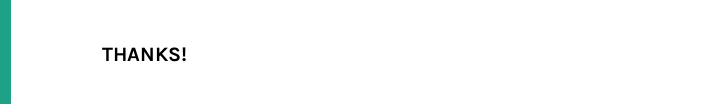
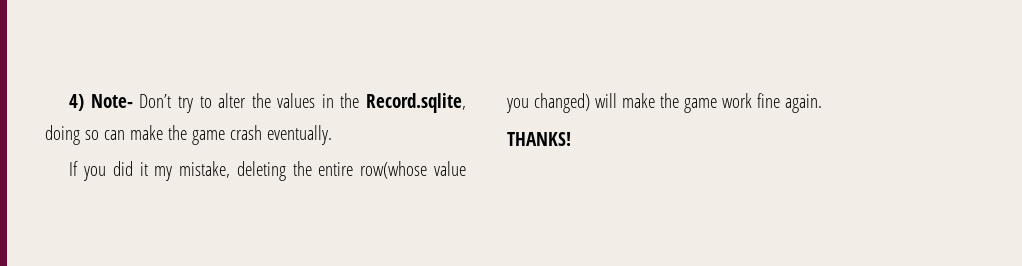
(102, 54) none -> [69,93,467,113] [45,125,332,145] [69,161,466,181] [506,93,822,113] 4) Note- Don’t try to alter the values in the Record.sqlite, doing so can make the game crash eventually. // If you did it my mistake, deleting the entire row(whose value you changed) will make the game work fine again. //

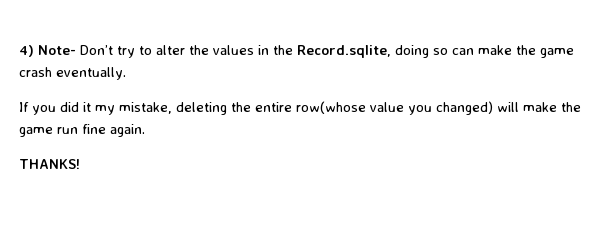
[721,93,752,108] work -> [57,127,78,134] run

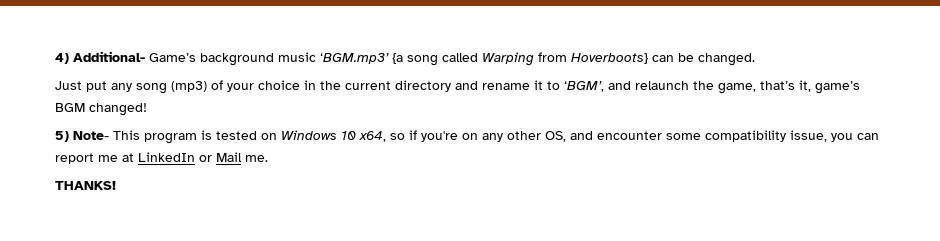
[38,45,574,58] [19,67,126,80] [19,101,581,115] [19,124,145,137] Note- Don’t try to alter the values in the Record.sqlite, doing so can make the game crash eventually. // If you did it my mistake, deleting the entire row(whose value you changed) will make the game run fine again. -> [73,51,755,66] [55,80,860,94] [55,103,147,116] [55,130,879,144] [55,152,268,164] Additional- Game’s background music ‘BGM.mp3’ {a song called Warping from Hoverboots} can be changed. // Just put any song (mp3) of your choice in the current directory and rename it to ‘BGM’, and relaunch the game, that’s it, game’s BGM changed! // 5) Note- This program is tested on Windows 10 x64, so if you're on any other OS, and encounter some compatibility issue, you can report me at LinkedIn or Mail me.

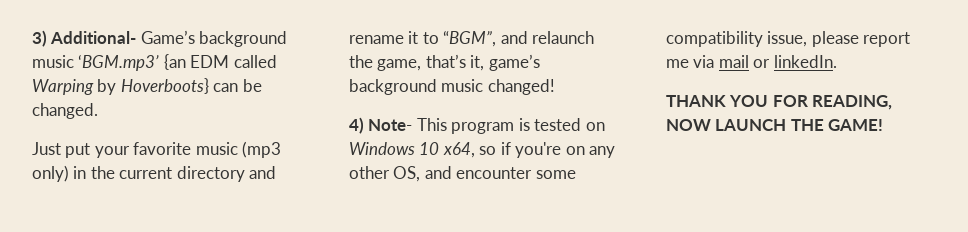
[55,53,69,64] 4) -> [32,30,47,47] 3)
[392,53,438,66] {a song -> [163,54,230,70] {an EDM
[538,52,567,62] from -> [97,79,117,95] by
[111,80,300,94] any song (mp3) of your choice -> [94,141,282,158] [32,165,69,182] your favorite music (mp3 only)
[564,81,604,92] ‘BGM’, -> [443,31,497,47] “BGM”,
[55,103,85,112] BGM -> [349,79,484,95] background music
[55,131,69,142] 5) -> [349,117,364,134] 4)
[831,133,879,142] [55,152,268,164] [55,181,116,190] you can report me at LinkedIn or Mail me. // THANKS! -> [811,31,911,47] [666,55,837,68] [666,95,893,110] [666,119,884,131] please report me via mail or linkedIn. // THANK YOU FOR READING, NOW LAUNCH THE GAME!

